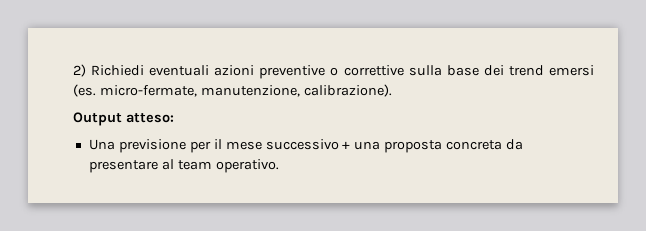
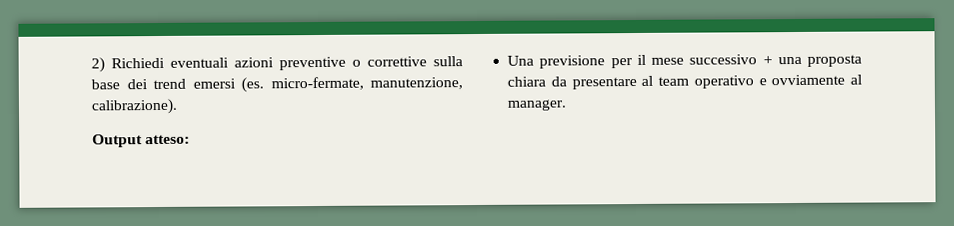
[446,140,503,150] concreta -> [507,76,547,87] chiara
[215,159,279,173] operativo. -> [693,74,862,89] [507,99,567,111] operativo e ovviamente al manager.

